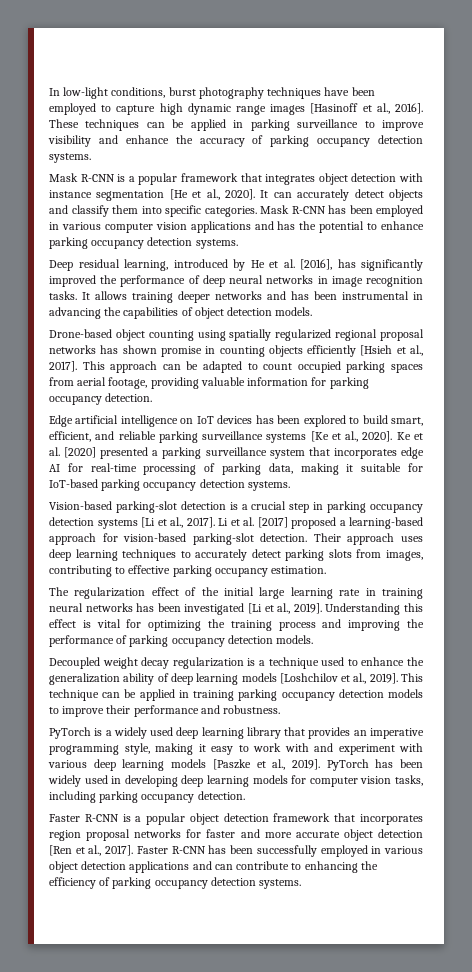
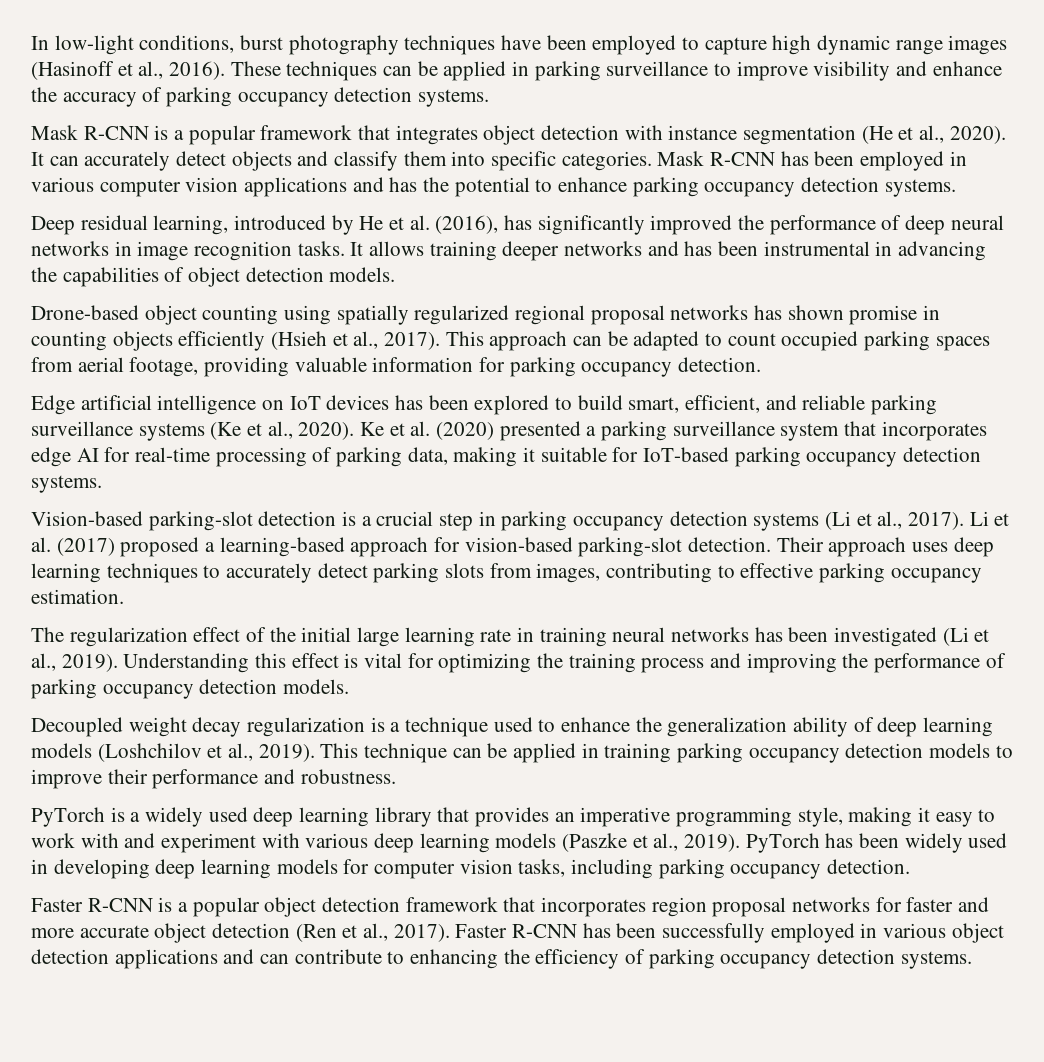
[310,103,423,114] [Hasinoff et al., 2016]. -> [31,61,226,80] (Hasinoff et al., 2016).
[169,189,256,200] [He et al., 2020]. -> [861,125,1006,144] (He et al., 2020).
[300,259,332,270] [2016], -> [435,215,499,234] (2016),
[360,345,424,356] [49,361,77,372] [Hsieh et al., 2017]. -> [271,331,441,350] (Hsieh et al., 2017).
[310,431,393,442] [Ke et al., 2020]. -> [210,421,355,440] (Ke et al., 2020).
[64,447,97,458] [2020] -> [436,422,495,440] (2020)
[141,517,215,528] [Li et al., 2017]. -> [825,511,965,530] (Li et al., 2017).
[257,517,288,528] [2017] -> [56,538,115,556] (2017)
[247,603,322,614] [Li et al., 2019]. -> [942,627,990,646] [31,653,118,672] (Li et al., 2019).
[279,673,398,684] [Loshchilov et al., 2019]. -> [97,743,315,762] (Loshchilov et al., 2019).
[212,759,320,770] [Paszke et al., 2019]. -> [562,833,741,852] (Paszke et al., 2019).
[49,845,134,856] [Ren et al., 2017]. -> [295,923,450,942] (Ren et al., 2017).

